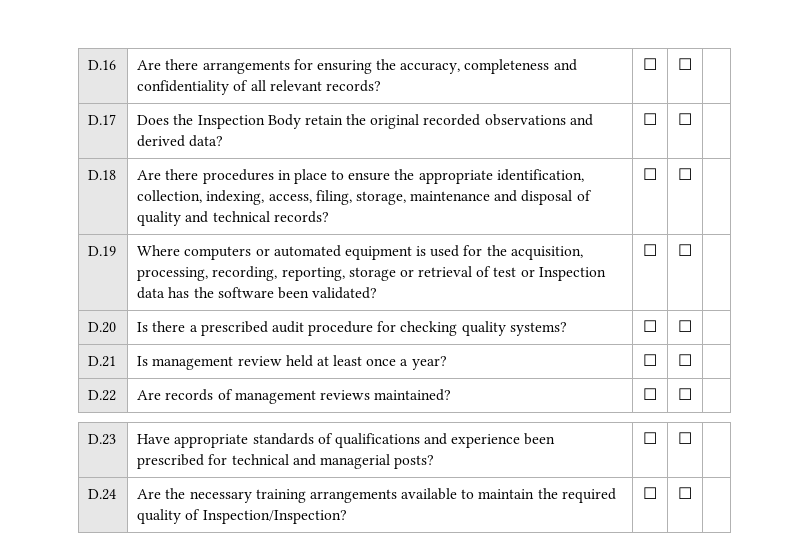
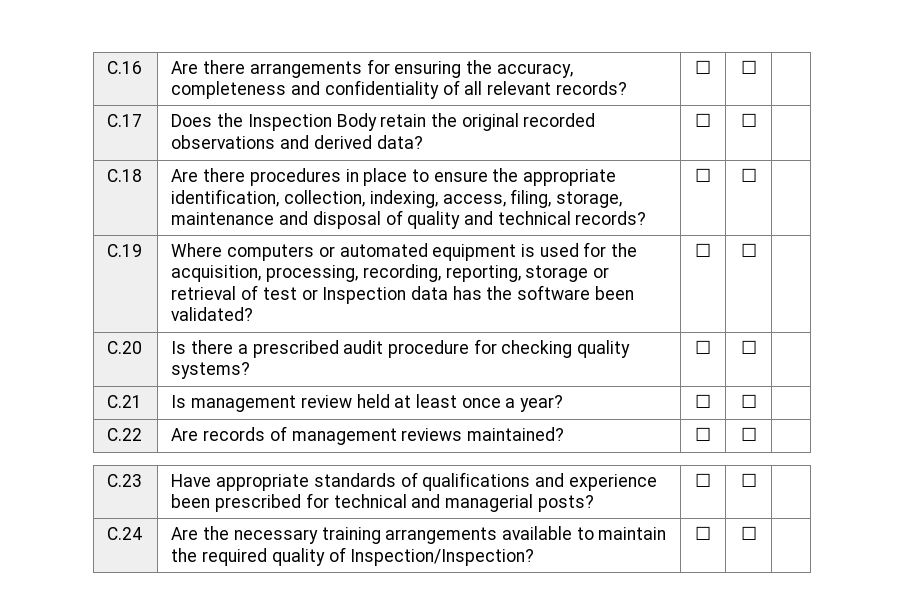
[88,60,117,70] D.16 -> [107,61,143,74] C.16
[88,114,117,125] D.17 -> [107,114,143,127] C.17
[88,170,117,180] D.18 -> [107,169,143,182] C.18
[88,246,117,256] D.19 -> [107,244,143,257] C.19
[88,322,117,333] D.20 -> [107,341,143,354] C.20
[88,356,117,367] D.21 -> [107,395,143,408] C.21
[88,390,117,401] D.22 -> [107,428,143,441] C.22
[88,434,117,445] D.23 -> [107,474,143,487] C.23
[88,489,117,500] D.24 -> [107,527,143,540] C.24

